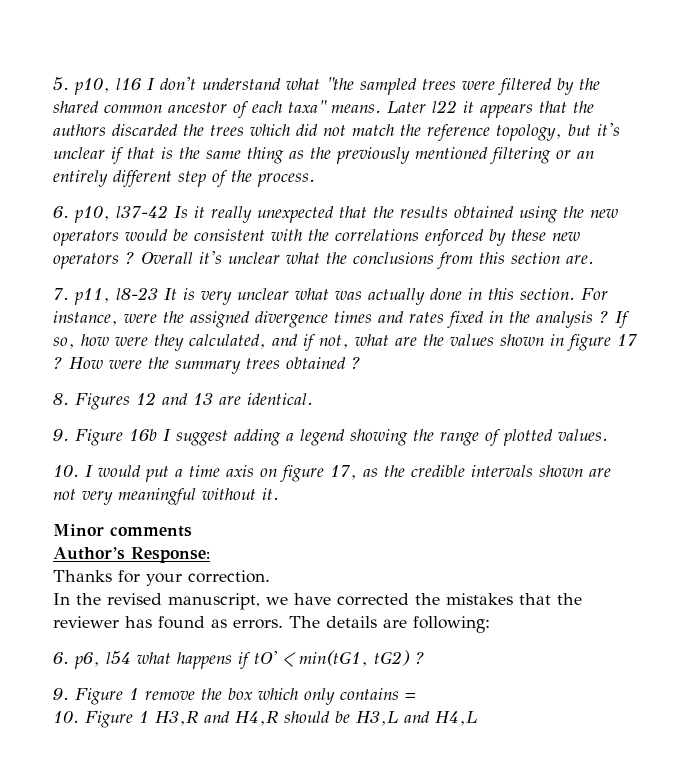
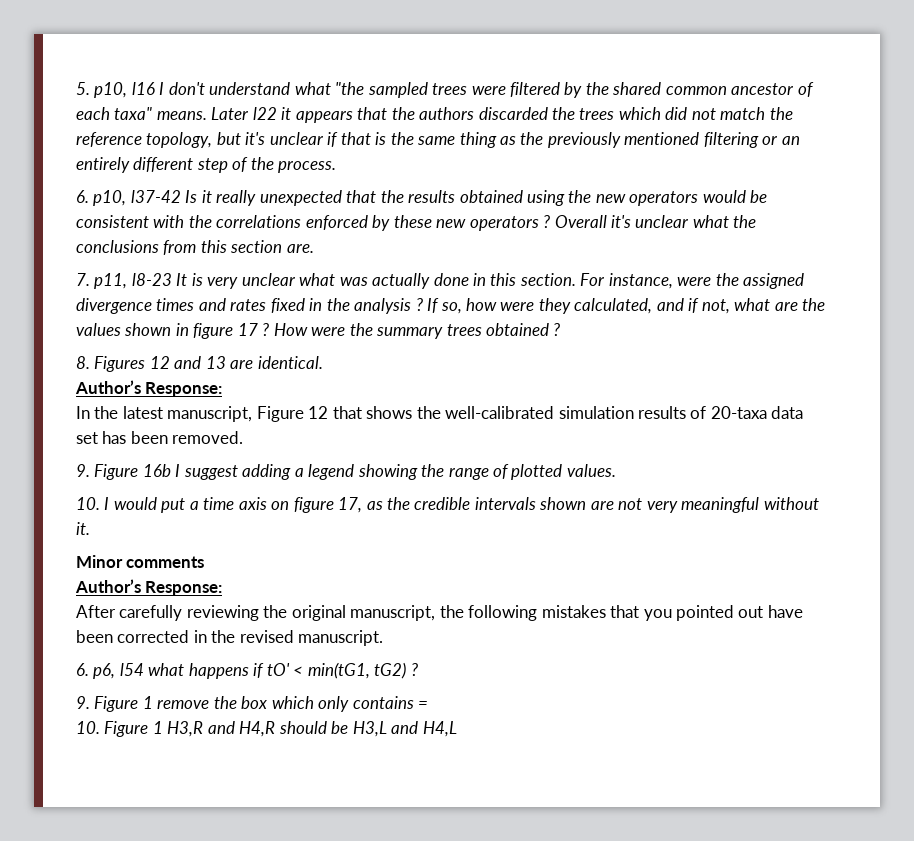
(313, 399) none -> [75,380,223,397] [76,406,804,422] [76,431,244,444] // Author’s Response: // In the latest manuscript, Figure 12 that shows the well-calibrated simulation results of 20-taxa data set has been removed.
[53,570,270,586] [53,593,582,610] [53,616,490,633] Thanks for your correction. // In the revised manuscript, we have corrected the mistakes that the reviewer has found as errors. The details are following: -> [76,605,803,621] [76,630,384,646] After carefully reviewing the original manuscript, the following mistakes that you pointed out have been corrected in the revised manuscript.

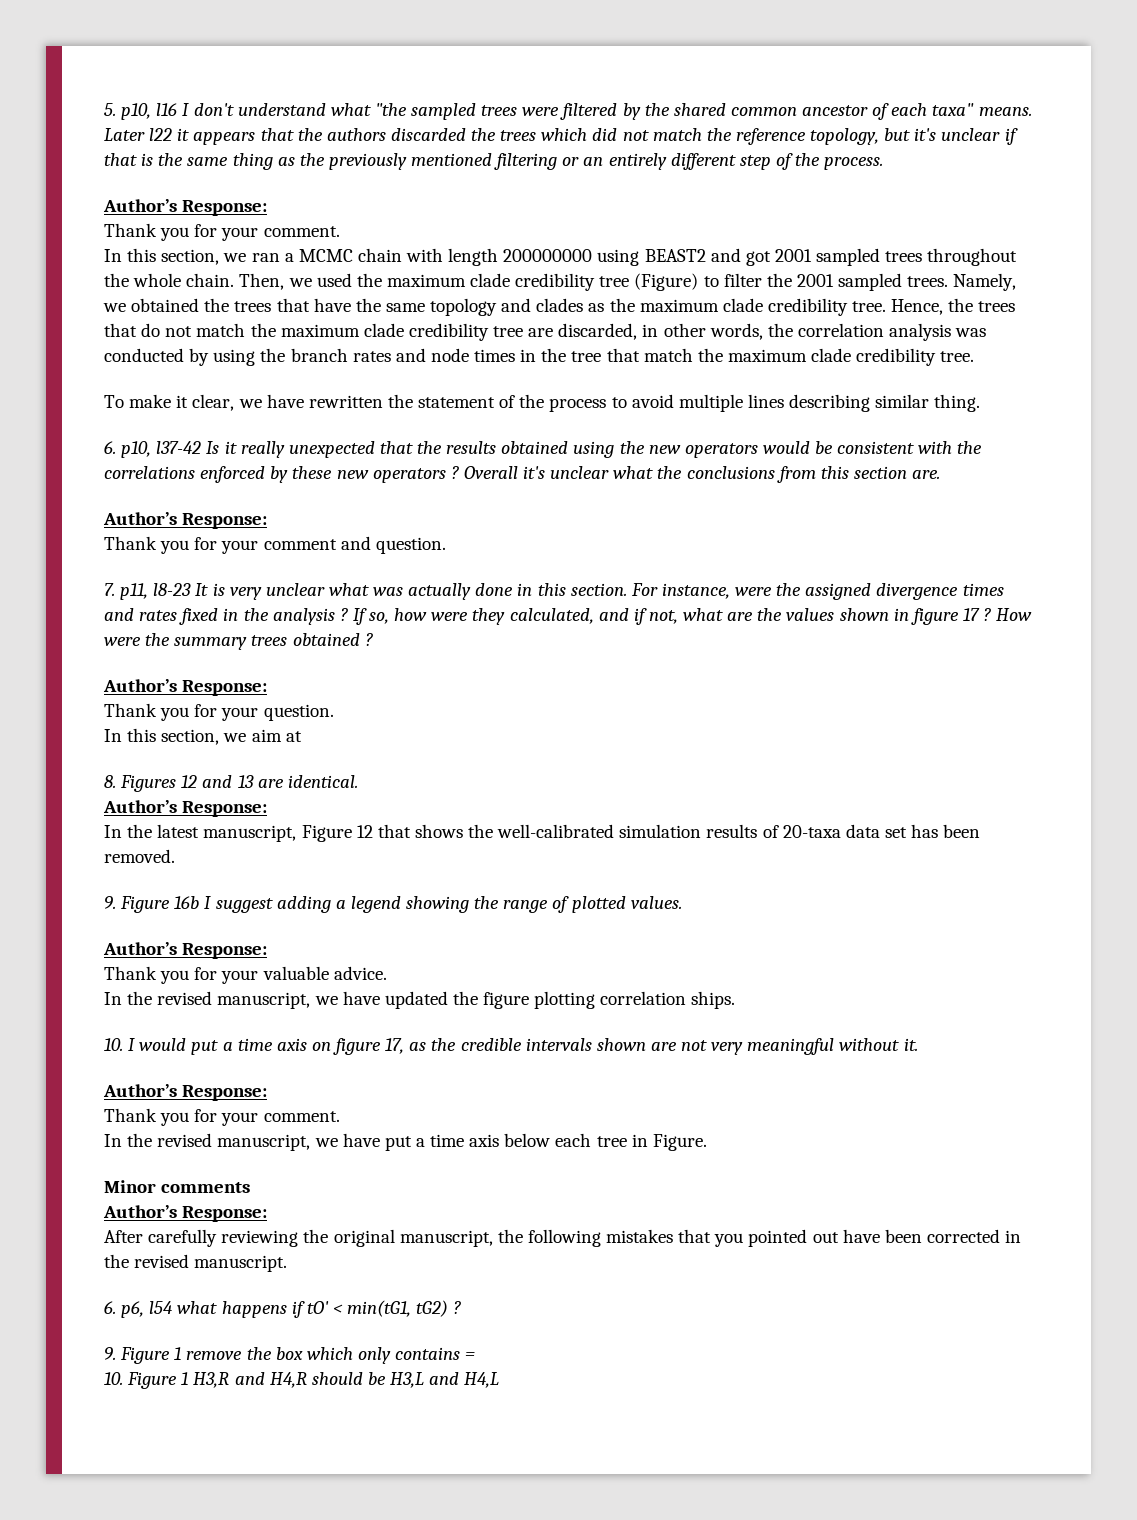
(337, 167) none -> [103,199,268,216] [104,223,340,241] [104,248,1018,266] [104,273,1017,291] [103,298,1016,316] [104,323,987,341] [104,348,975,366] [104,394,981,412] // Author’s Response: // Thank you for your comment. // In this section, we ran a MCMC chain with length 200000000 using BEAST2 and got 2001 sampled trees throughout the whole chain. Then, we used the maximum clade credibility tree (Figure) to filter the 2001 sampled trees. Namely, we obtained the trees that have the same topology and clades as the maximum clade credibility tree. Hence, the trees that do not match the maximum clade credibility tree are discarded, in other words, the correlation analysis was conducted by using the branch rates and node times in the tree that match the maximum clade credibility tree. // To make it clear, we have rewritten the statement of the process to avoid multiple lines describing similar thing.
(314, 248) none -> [103,512,268,529] [104,536,446,554] // Author’s Response: // Thank you for your comment and question.
(561, 329) none -> [103,679,268,696] [104,703,334,721] [104,728,302,745] // Author’s Response: // Thank you for your question. // In this section, we aim at
(616, 470) none -> [103,942,268,959] [104,966,387,984] [104,991,736,1009] // Author’s Response: // Thank you for your valuable advice. // In the revised manuscript, we have updated the figure plotting correlation ships.
(90, 528) none -> [103,1084,268,1101] [104,1108,340,1126] [104,1133,707,1151] // Author’s Response: // Thank you for your comment. // In the revised manuscript, we have put a time axis below each tree in Figure.

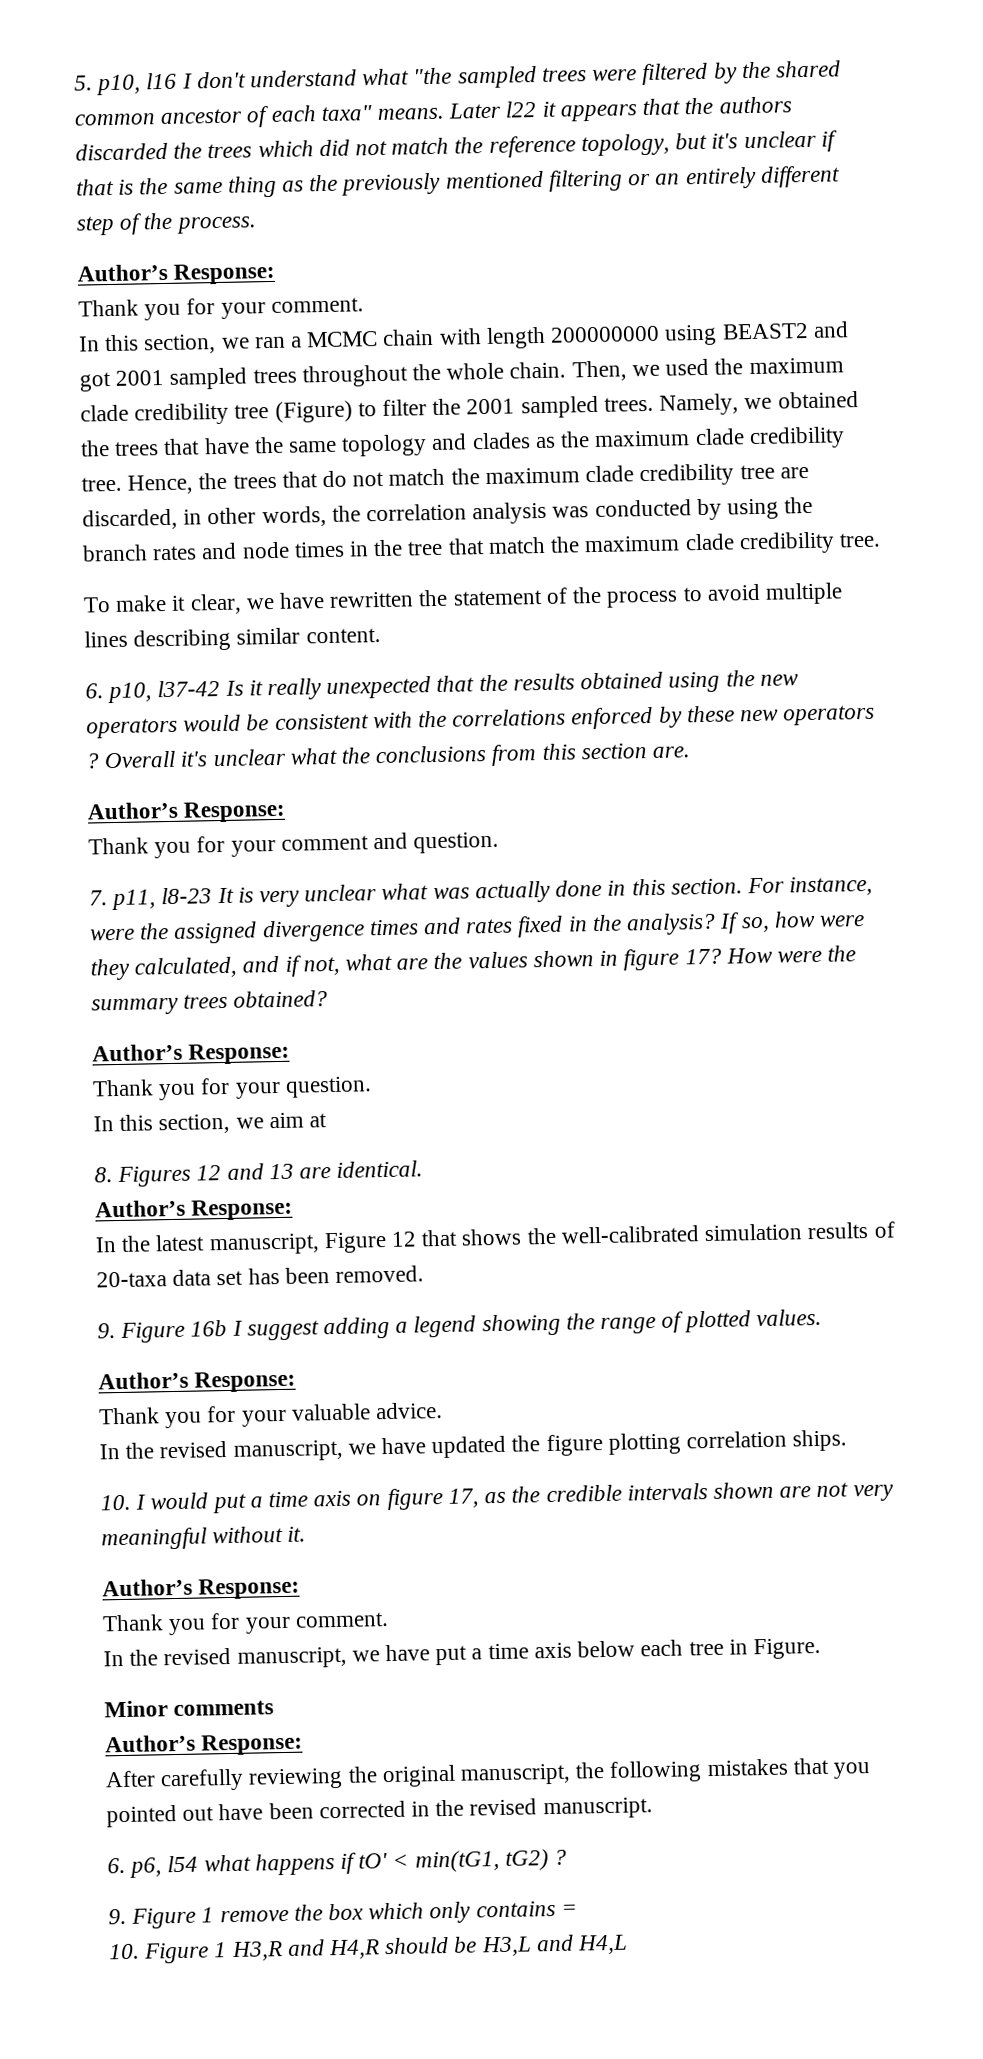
[934,394,981,412] thing. -> [305,628,381,644] content.
[272,608,348,625] analysis ? -> [626,912,717,936] analysis?
[962,608,992,621] 17 ? -> [684,948,722,965] 17?
[292,633,373,646] obtained ? -> [233,990,329,1008] obtained?

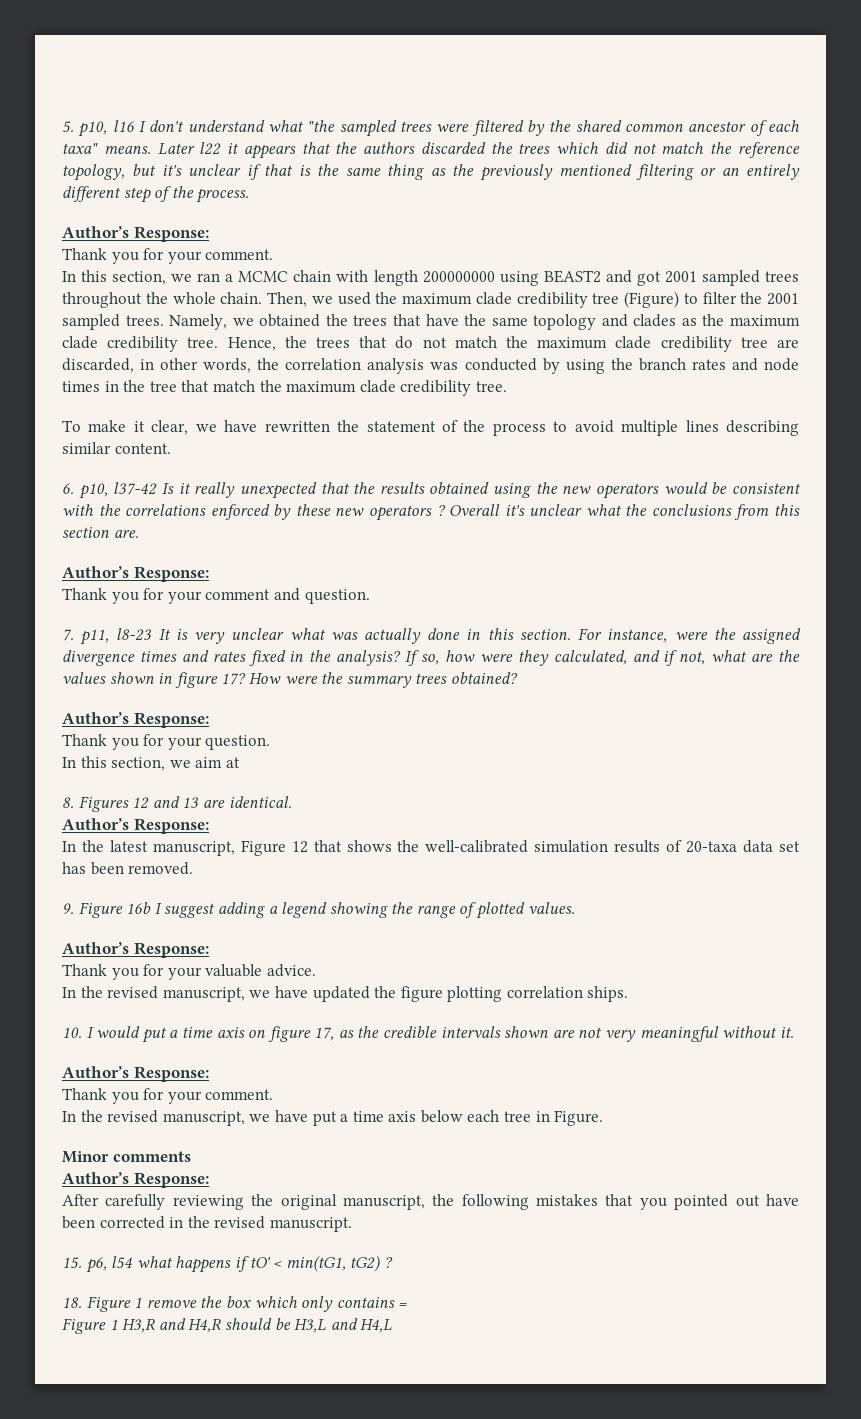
[107,1857,126,1874] 6. -> [62,1257,82,1269] 15.
[108,1908,127,1925] 9. -> [62,1297,82,1308] 18.
[109,1943,140,1960] 10. -> (408, 1305) none

